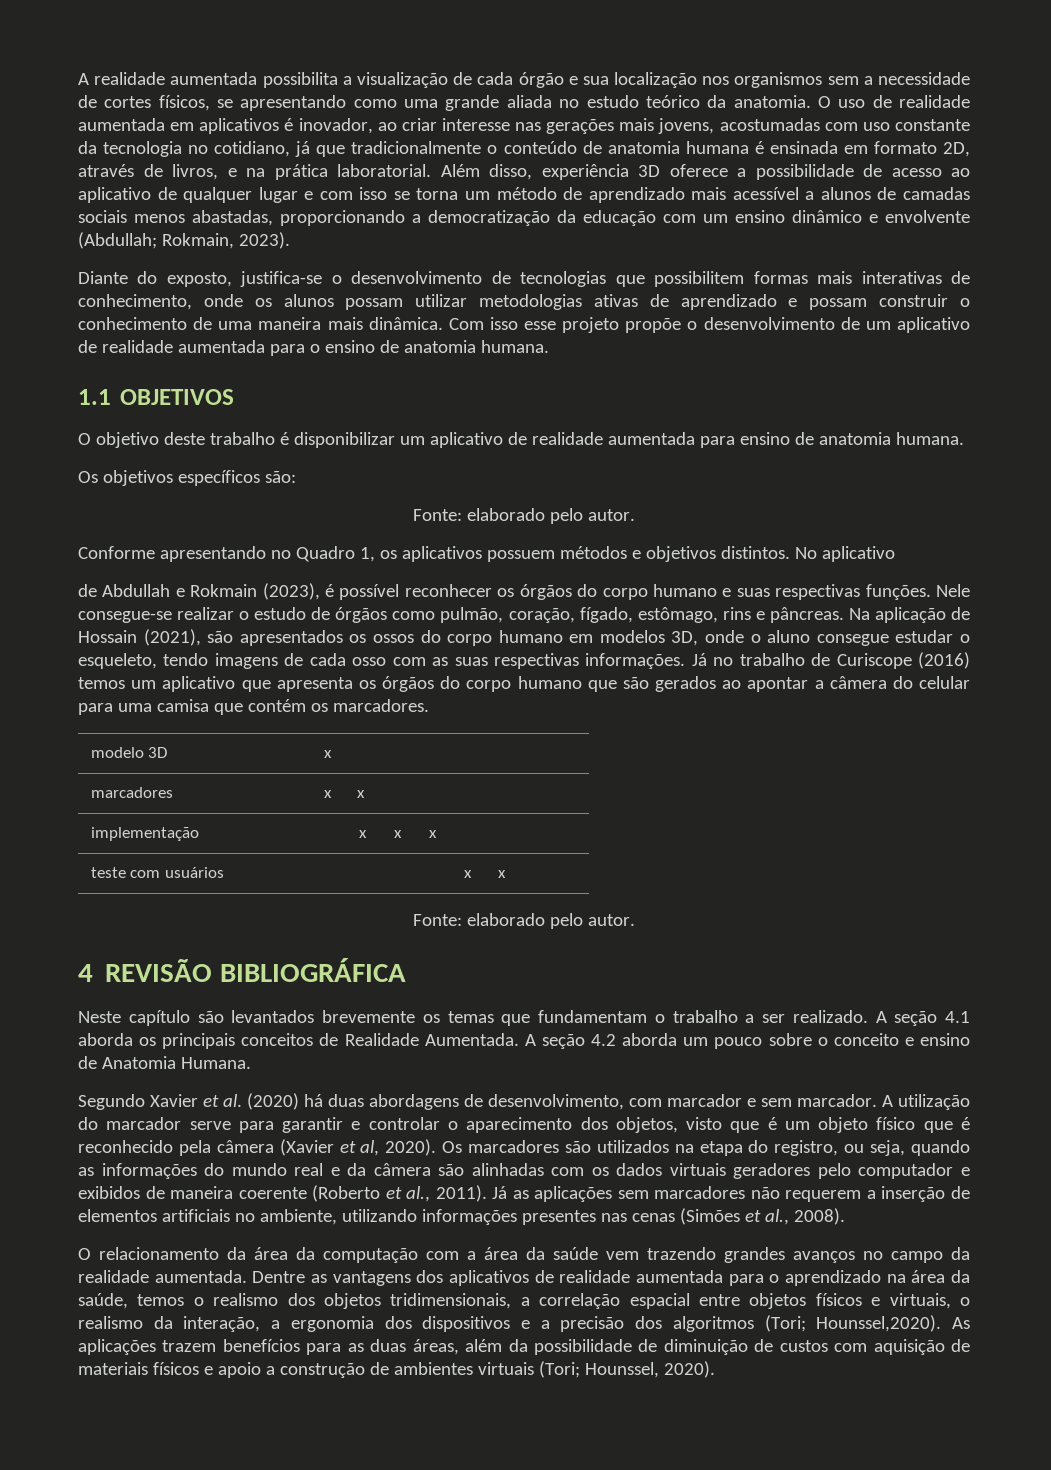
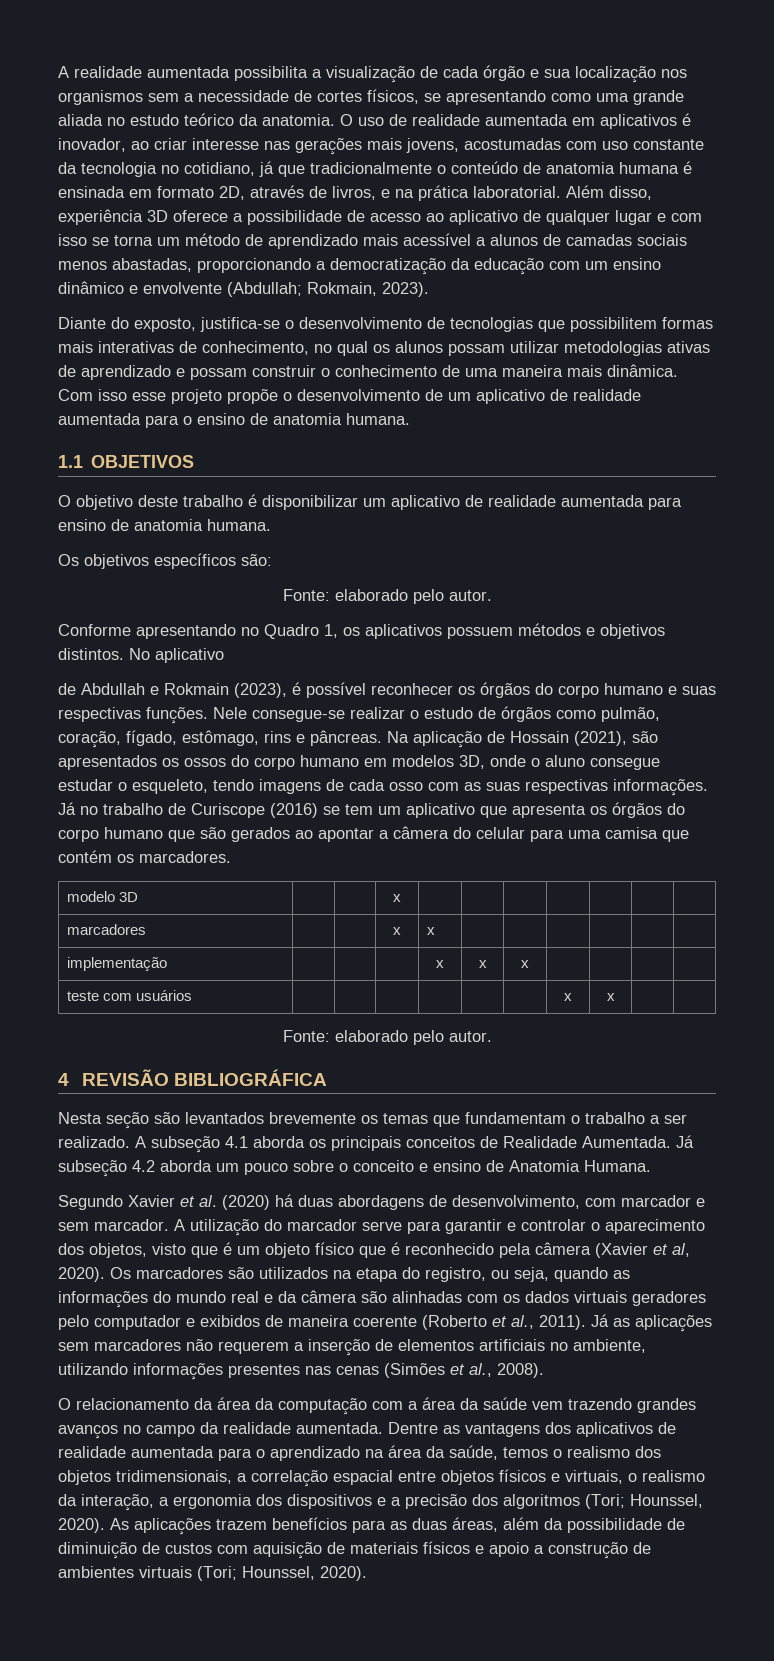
[203,294,243,307] onde -> [314,341,368,356] no qual
[78,677,125,689] temos -> [323,804,373,815] se tem
[78,1010,190,1026] Neste capítulo -> [58,1112,149,1129] Nesta seção
[894,1011,938,1026] seção -> [151,1136,220,1153] subseção
[524,1034,585,1049] A seção -> [676,1135,694,1148] [58,1160,127,1177] Já subseção
[816,1315,942,1332] Hounssel,2020). -> [630,1494,703,1508] [58,1518,105,1533] Hounssel, 2020).

